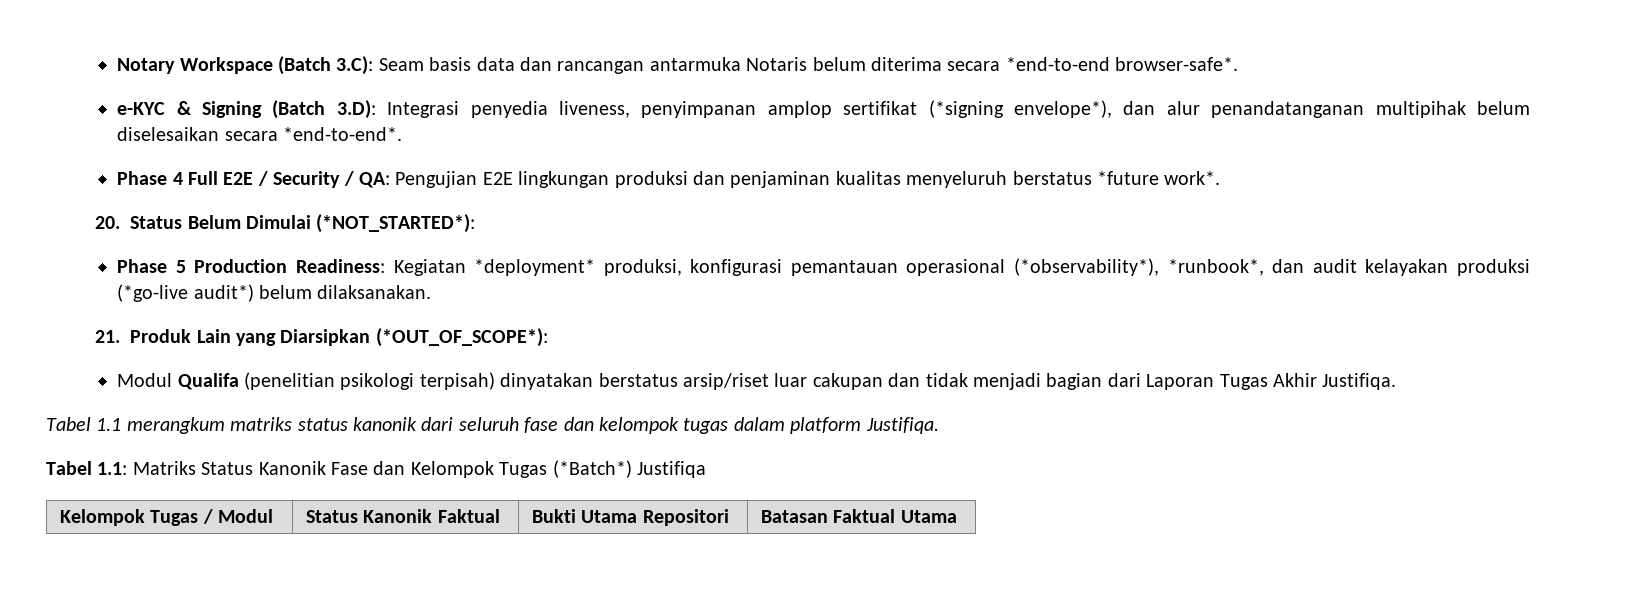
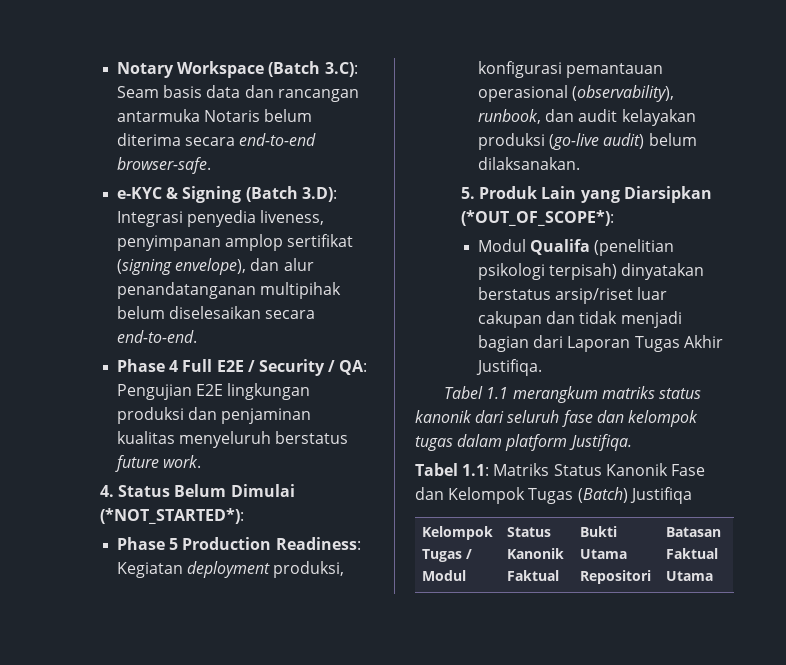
[1005,57,1239,71] *end-to-end browser-safe*. -> [239,133,317,146] [117,157,212,174] end-to-end browser-safe.
[928,100,1113,118] (*signing envelope*), -> [117,258,247,275] (signing envelope),
[283,127,403,141] *end-to-end*. -> [117,330,198,343] end-to-end.
[1097,171,1221,185] [95,216,121,229] *future work*. // 20. -> [115,455,202,472] [99,485,114,497] future work. // 4.
[474,259,596,276] *deployment* -> [187,561,271,578] deployment
[1014,258,1264,276] (*observability*), *runbook*, -> [572,85,675,102] [478,109,542,124] (observability), runbook,
[117,284,254,302] (*go-live audit*) -> [549,133,645,150] (go-live audit)
[95,330,121,343] 21. -> [460,187,475,199] 5.
[552,460,632,478] (*Batch*) -> [577,487,628,503] (Batch)

